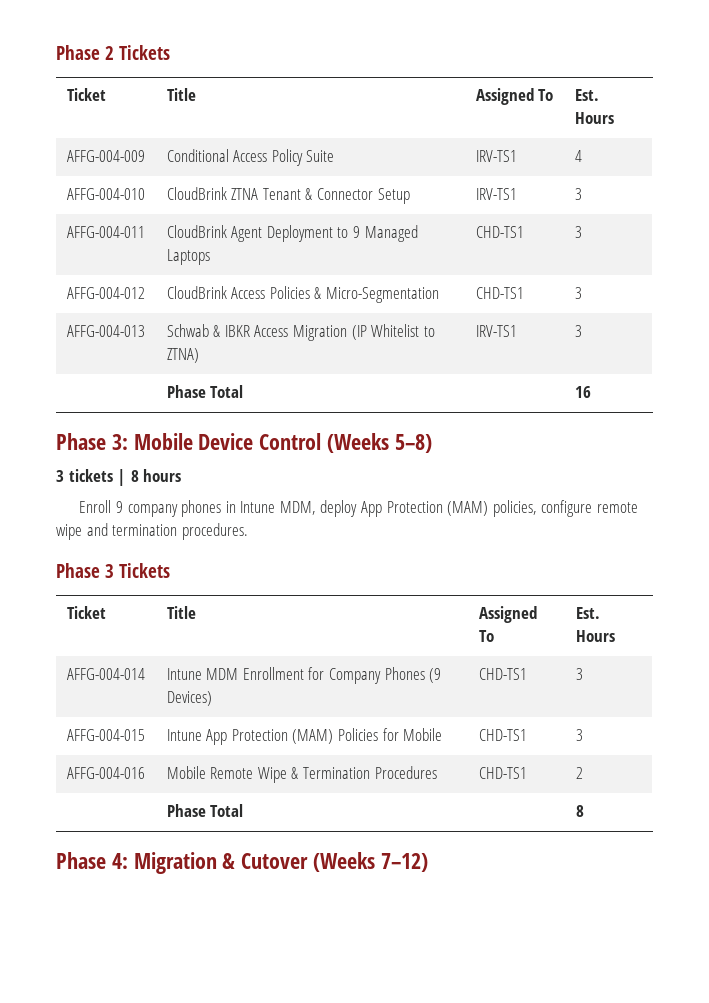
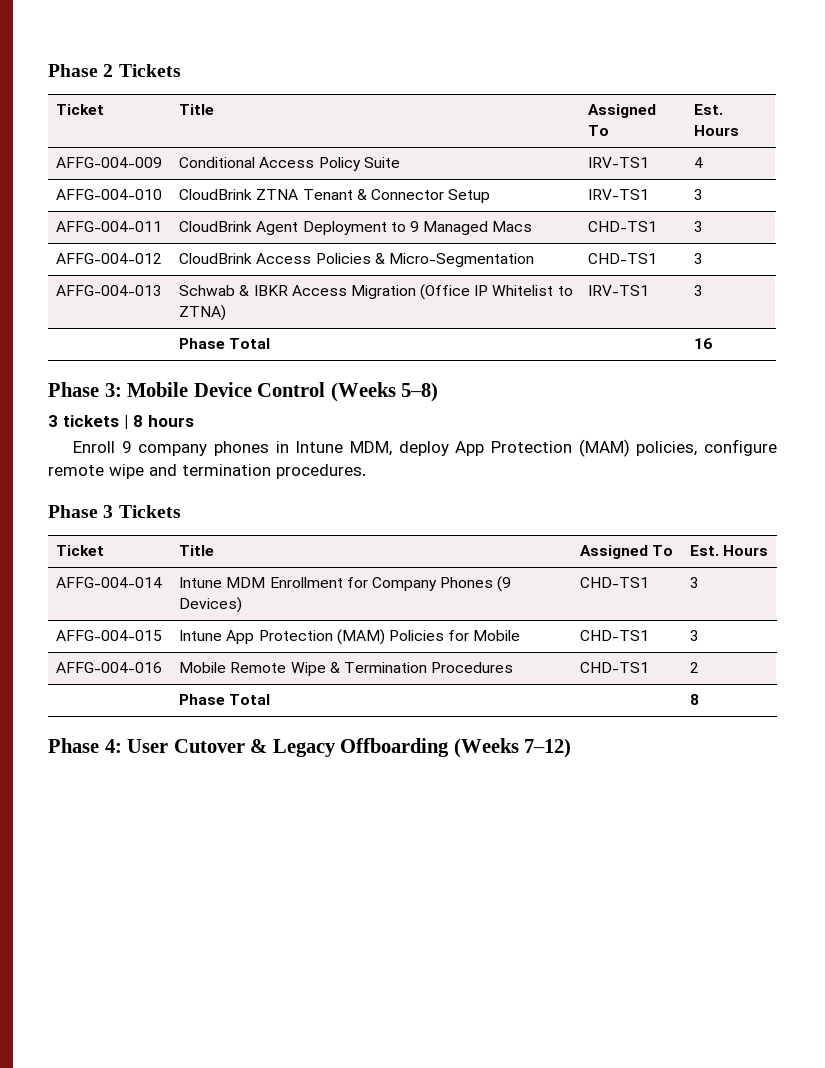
[166,249,210,265] Laptops -> [492,221,533,232] Macs
[351,325,367,340] (IP -> [420,284,489,300] (Office IP
[133,852,309,874] Migration & Cutover -> [127,738,450,757] User Cutover & Legacy Offboarding

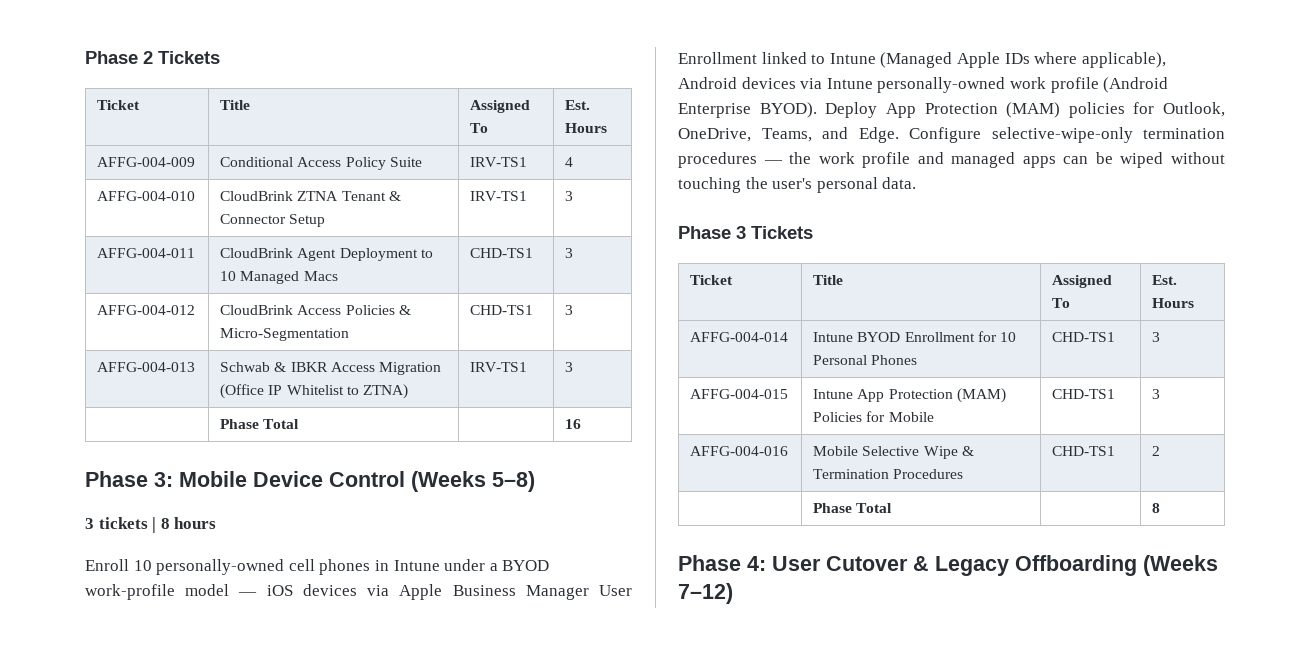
[409,221,419,232] 9 -> [220,271,237,281] 10
[121,439,778,457] [48,464,366,479] 9 company phones in Intune MDM, deploy App Protection (MAM) policies, configure remote wipe and termination procedures. -> [133,559,550,575] [85,584,632,600] [678,52,1166,68] [678,77,1169,93] [678,102,1225,118] [678,127,1225,143] [678,152,1225,168] [678,177,917,193] 10 personally-owned cell phones in Intune under a BYOD work-profile model — iOS devices via Apple Business Manager User Enrollment linked to Intune (Managed Apple IDs where applicable), Android devices via Intune personally-owned work profile (Android Enterprise BYOD). Deploy App Protection (MAM) policies for Outlook, OneDrive, Teams, and Edge. Configure selective-wipe-only termination procedures — the work profile and managed apps can be wiped without touching the user's personal data.
[226,577,266,588] MDM -> [857,332,901,342] BYOD
[371,577,437,591] Company -> [999,332,1016,342] [813,355,868,365] 10 Personal
[497,576,512,592] [179,597,243,613] (9 Devices) -> (918, 360) none
[230,662,287,673] Remote -> [862,446,920,456] Selective

